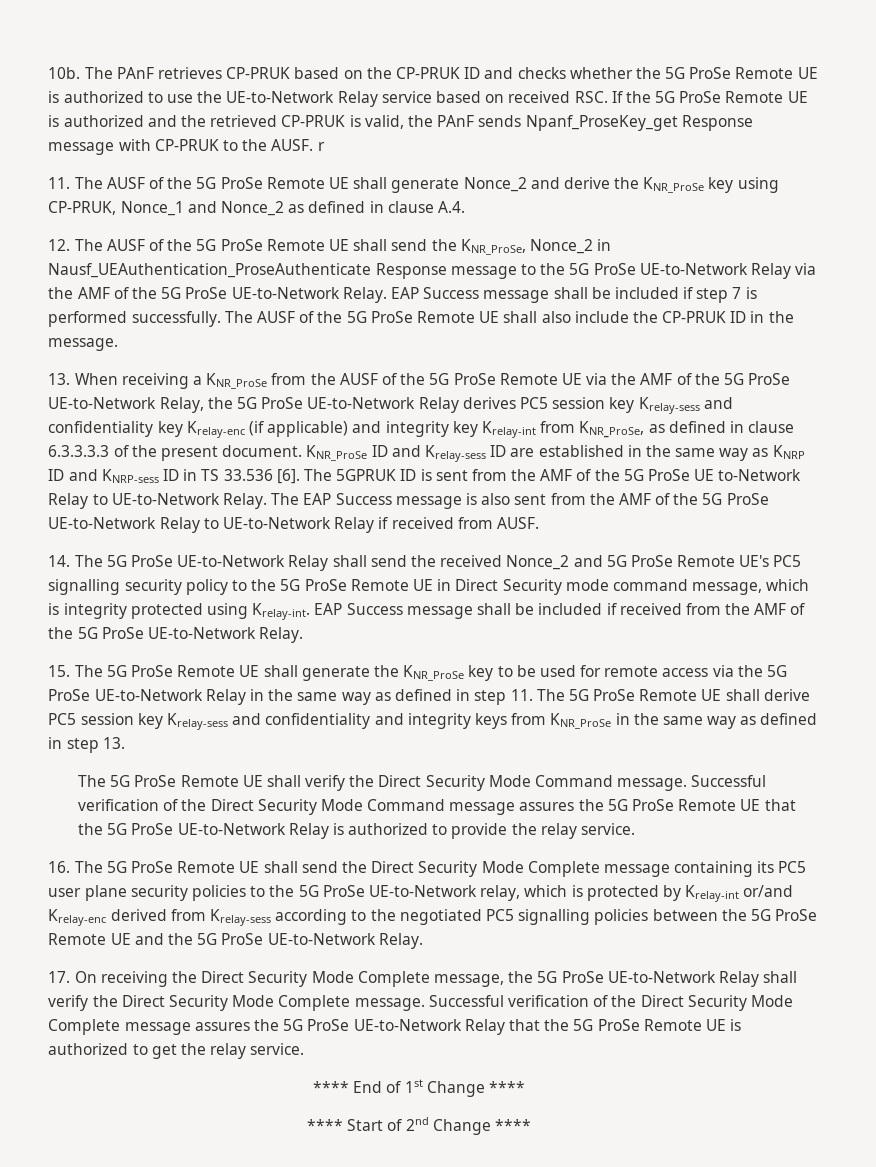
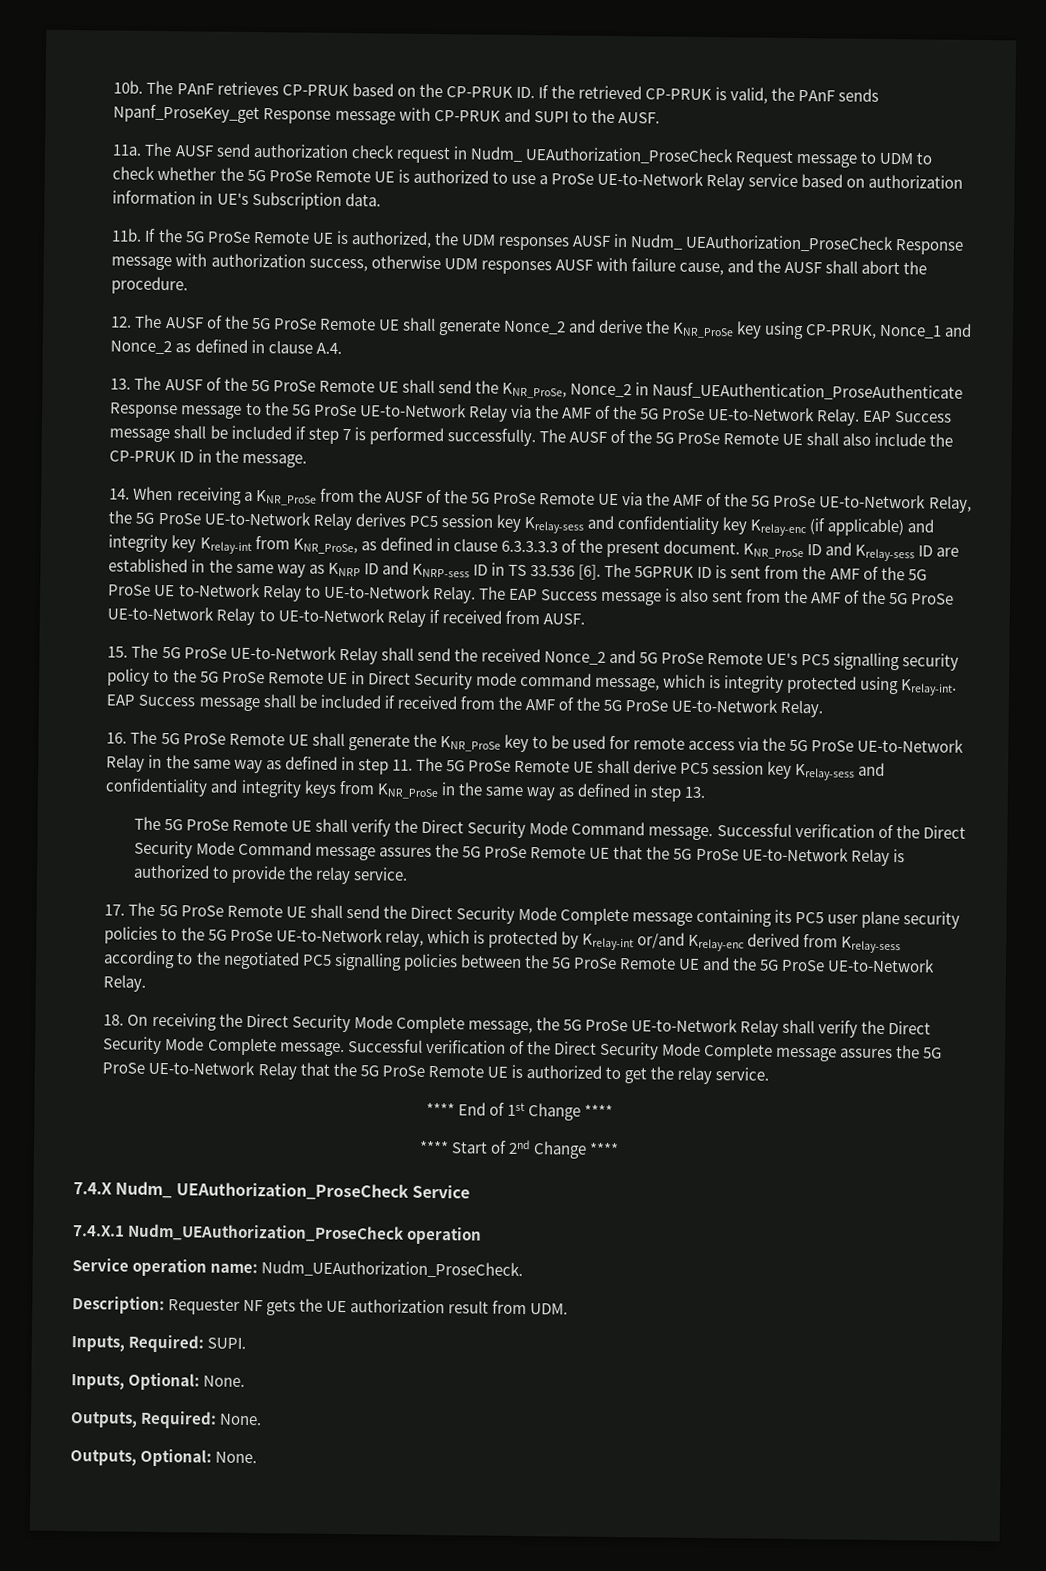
[464,67,818,79] [48,91,808,107] [48,115,177,127] ID and checks whether the 5G ProSe Remote UE is authorized to use the UE-to-Network Relay service based on received RSC. If the 5G ProSe Remote UE is authorized and -> [515,85,549,99] ID. If
(219, 145) none -> [503,108,569,123] and SUPI
[317,142,325,151] [48,177,71,189] r // 11. -> [112,142,933,168] [112,166,964,191] [112,190,381,210] [111,228,965,255] [111,253,928,276] [111,276,189,295] [111,316,133,328] // 11a. The AUSF send authorization check request in Nudm_ UEAuthorization_ProseCheck Request message to UDM to check whether the 5G ProSe Remote UE is authorized to use a ProSe UE-to-Network Relay service based on authorization information in UE's Subscription data. // 11b. If the 5G ProSe Remote UE is authorized, the UDM responses AUSF in Nudm_ UEAuthorization_ProseCheck Response message with authorization success, otherwise UDM responses AUSF with failure cause, and the AUSF shall abort the procedure. // 12.
[48,239,71,251] 12. -> [110,378,132,390] 13.
[48,373,71,385] 13. -> [109,488,131,500] 14.
[48,555,71,567] 14. -> [107,646,129,658] 15.
[48,665,71,677] 15. -> [106,732,128,744] 16.
[48,861,71,873] 16. -> [104,904,126,916] 17.
[48,971,71,983] 17. -> [103,1014,125,1026] 18.
(531, 1125) none -> [73,1181,470,1201] [73,1223,483,1245] [72,1258,524,1279] [72,1296,569,1316] [71,1334,247,1353] [71,1372,246,1391] [70,1410,263,1429] [70,1448,258,1467] // 7.4.X Nudm_ UEAuthorization_ProseCheck Service // 7.4.X.1 Nudm_UEAuthorization_ProseCheck operation // Service operation name: Nudm_UEAuthorization_ProseCheck. // Description: Requester NF gets the UE authorization result from UDM. // Inputs, Required: SUPI. // Inputs, Optional: None. // Outputs, Required: None. // Outputs, Optional: None.

